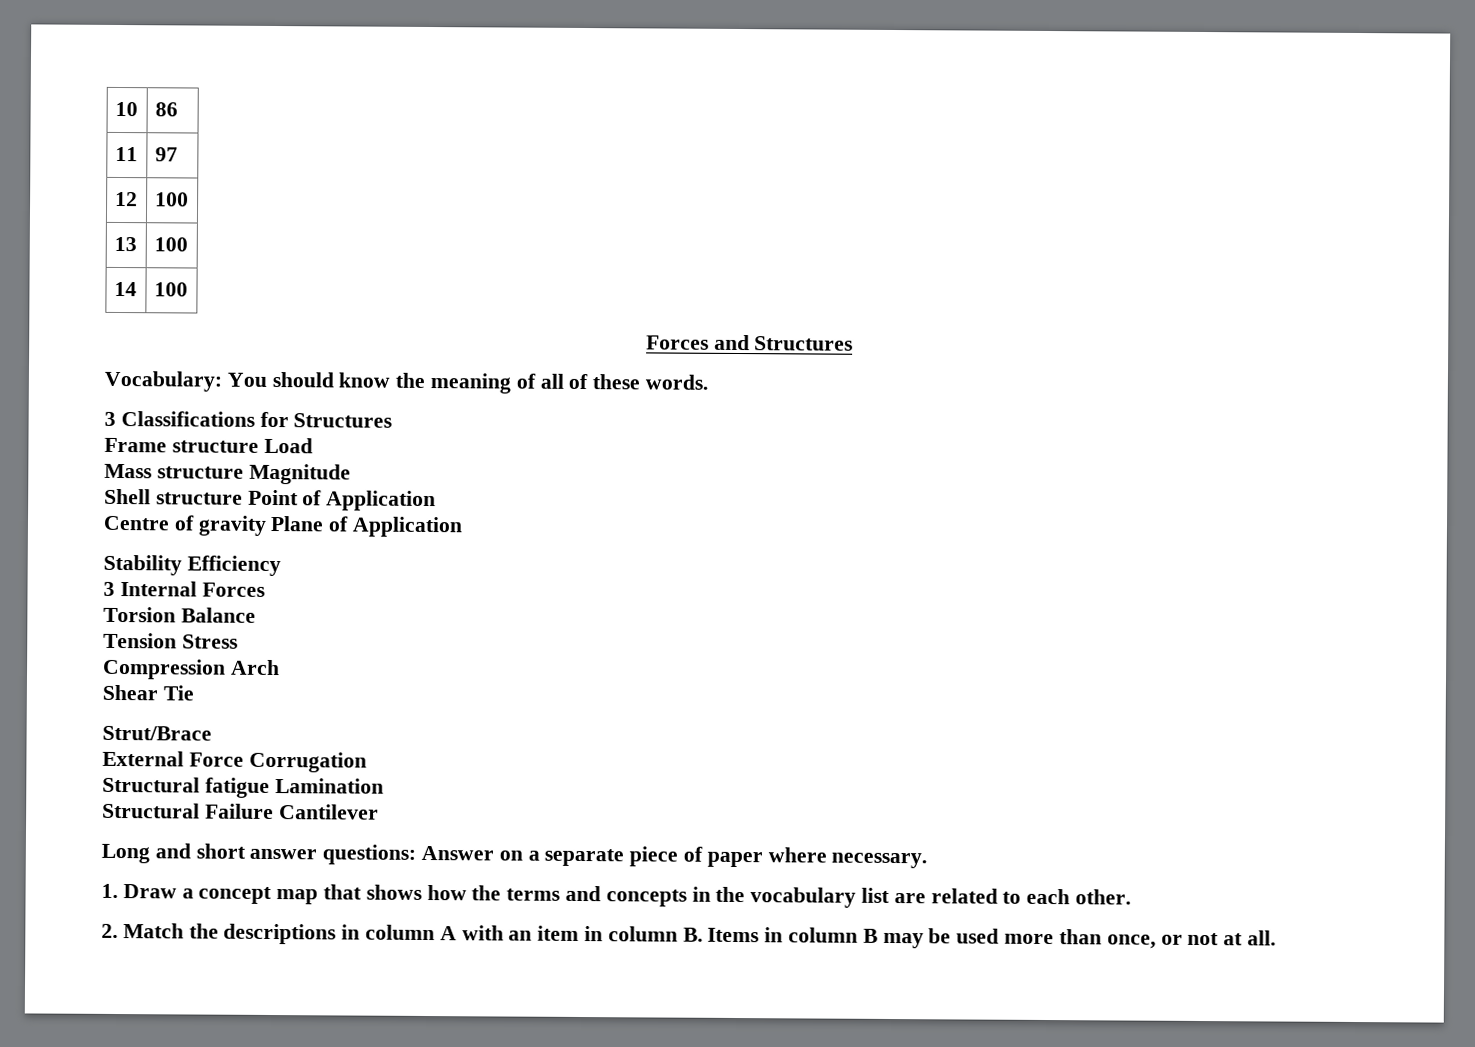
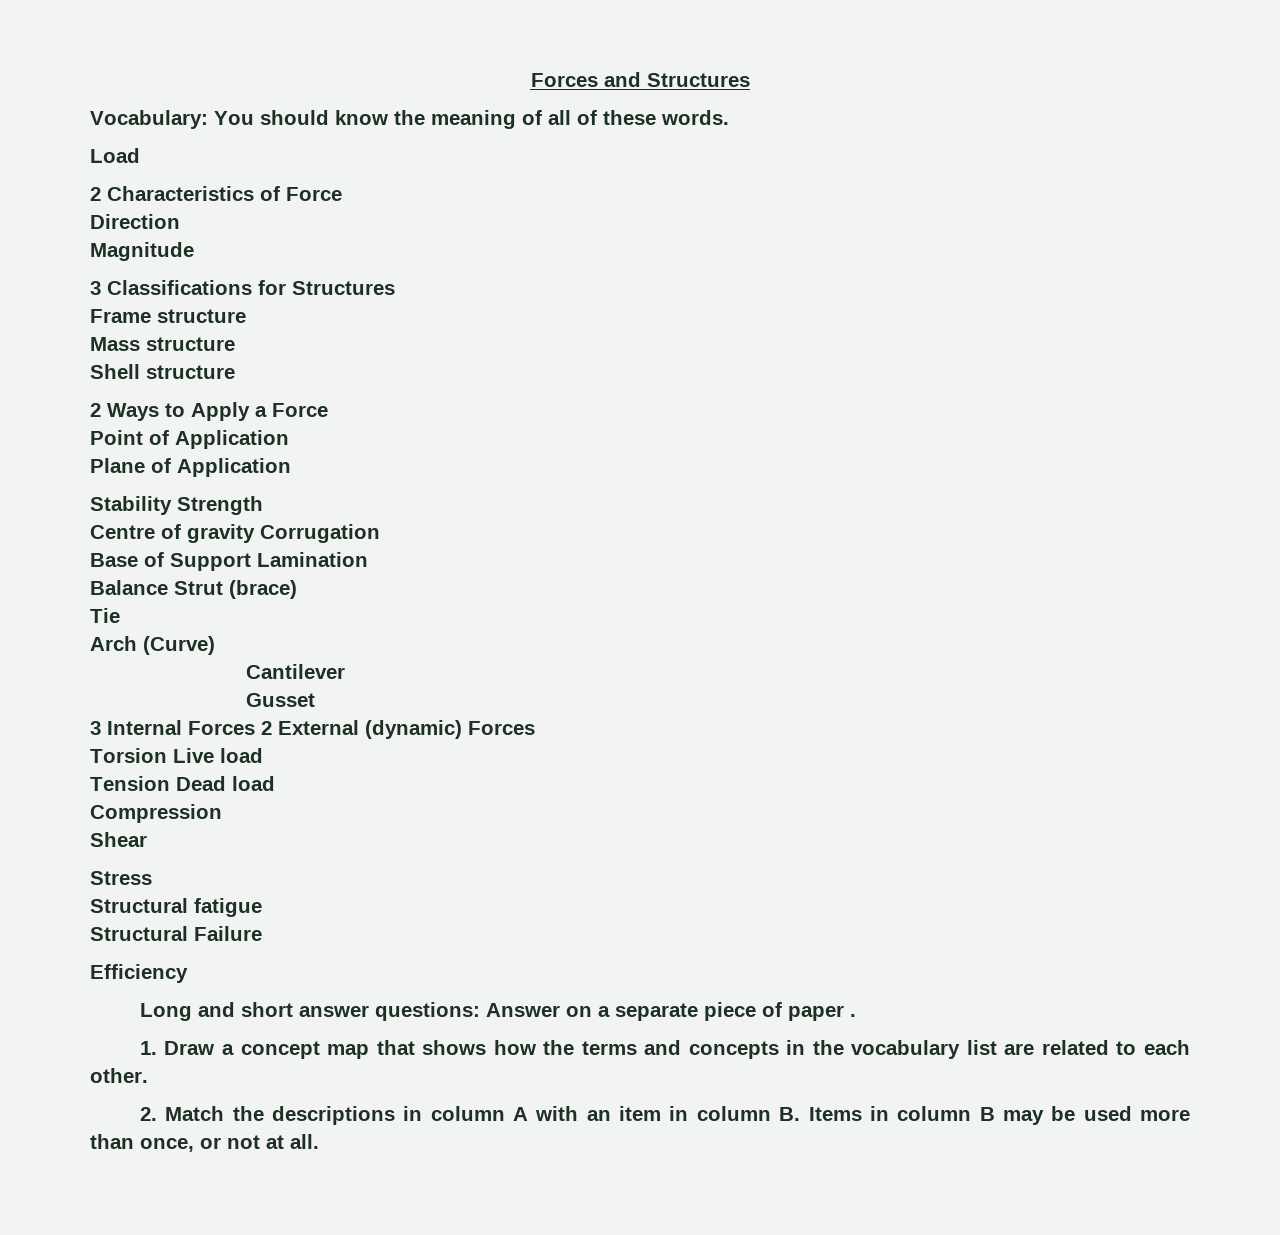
[114,101,138,117] [154,102,178,117] [114,146,138,162] [154,147,178,162] [114,191,138,207] [154,192,189,207] [113,236,137,252] [153,237,188,252] [113,281,137,297] [153,282,188,297] 10 | 86 // 11 | 97 // 12 | 100 // 13 | 100 // 14 | 100 // -> (530, 80) none
(709, 382) none -> [90,148,140,163] [90,186,342,201] [90,214,180,229] [90,242,194,261] // Load // 2 Characteristics of Force // Direction // Magnitude
[263,437,313,454] Load -> (246, 316) none
[248,463,351,485] Magnitude -> (235, 344) none
(243, 498) none -> [90,402,328,421] // 2 Ways to Apply a Force //
[103,515,267,536] Centre of gravity -> (289, 439) none
[186,555,281,577] Efficiency -> [177,496,263,515] [90,524,380,543] [90,552,368,571] [90,580,297,599] [90,608,120,623] [90,636,215,655] [246,664,346,679] [246,693,316,707] Strength // Centre of gravity Corrugation // Base of Support Lamination // Balance Strut (brace) // Tie // Arch (Curve) // Cantilever // Gusset
(265, 589) none -> [261,720,535,739] 2 External (dynamic) Forces
[180,607,256,623] Balance -> [173,748,263,763] Live load
[181,634,238,649] Stress -> [176,776,275,791] Dead load
[230,659,280,676] Arch -> (222, 813) none
[162,685,194,701] [102,725,212,741] [102,750,367,773] Tie // Strut/Brace // External Force Corrugation -> [90,871,152,885] // Stress
[274,778,384,794] Lamination -> (262, 907) none
[278,804,379,820] Cantilever -> [90,964,188,983] // Efficiency
[767,847,928,869] where necessary. -> [849,1014,856,1017] .

